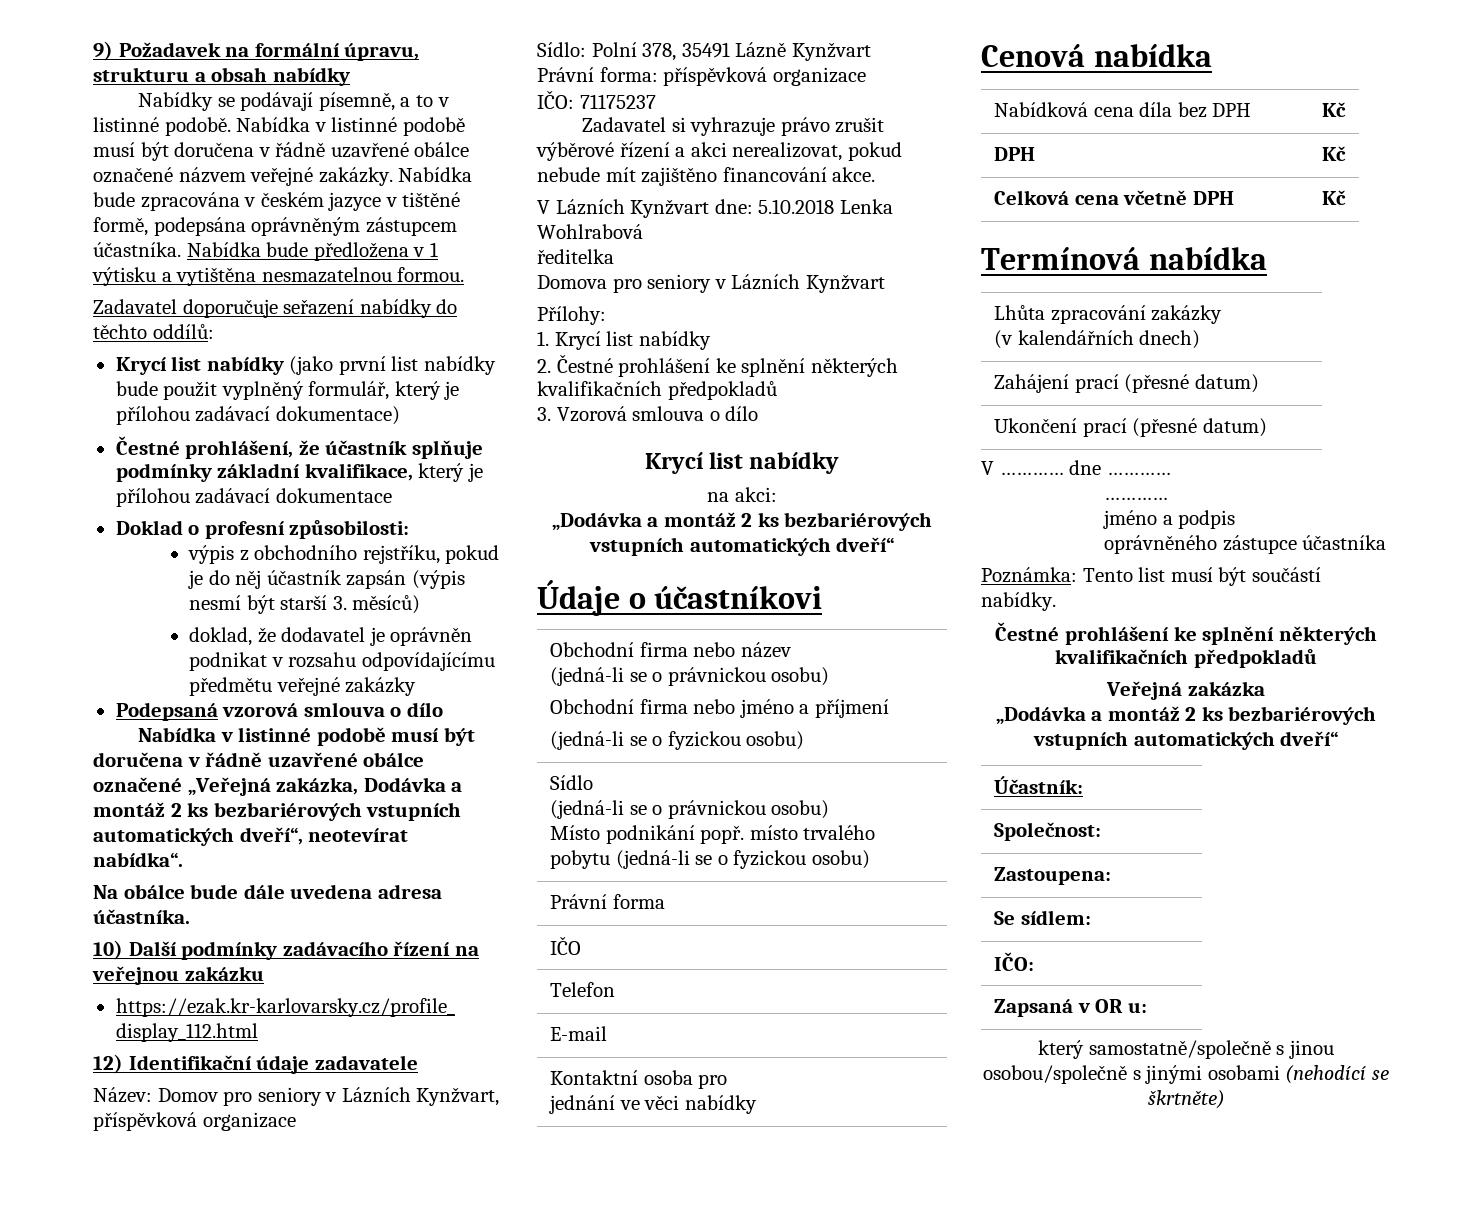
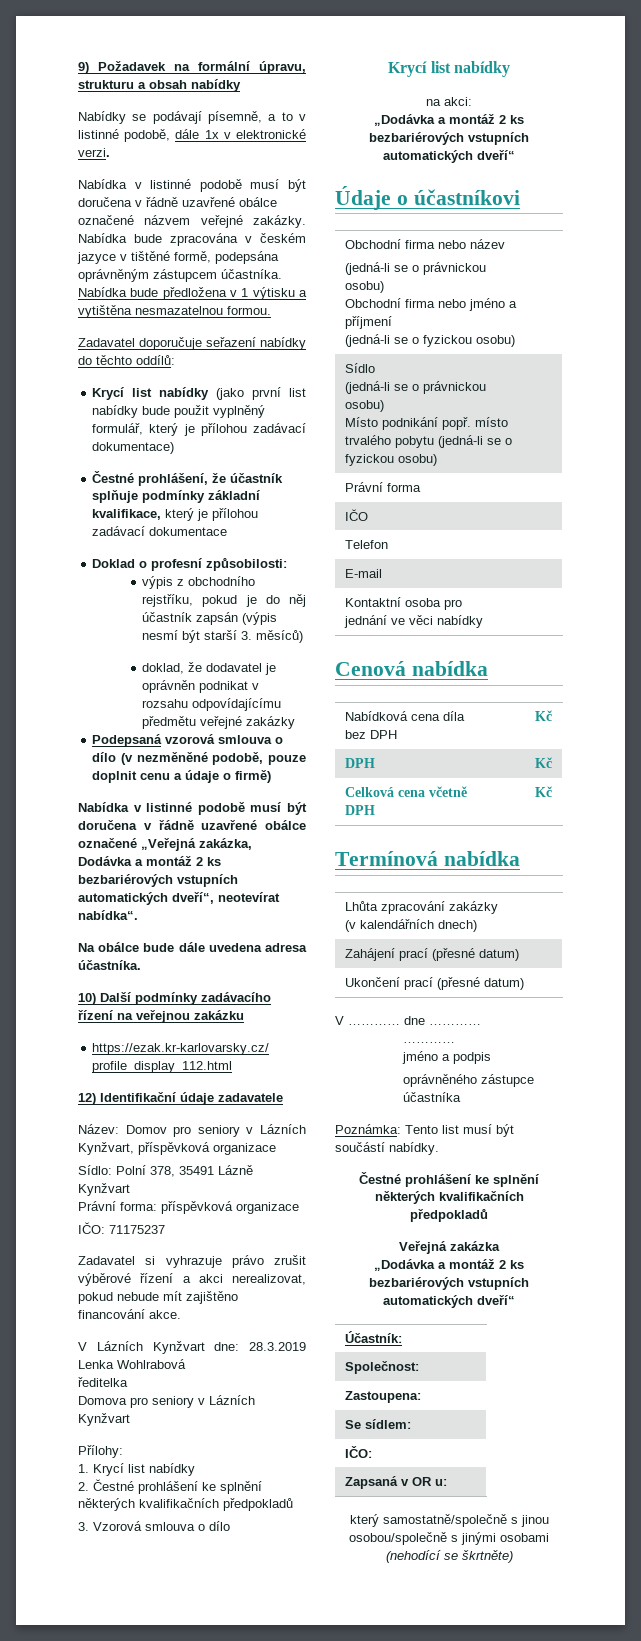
[164,117,231,136] podobě. -> [124,129,306,142] [78,148,110,157] podobě, dále 1x v elektronické verzi. //
(443, 709) none -> [120,752,306,765] [92,770,272,783] (v nezměněné podobě, pouze doplnit cenu a údaje o firmě)
[758,199,835,214] 5.10.2018 -> [249,1342,306,1351] 28.3.2019

